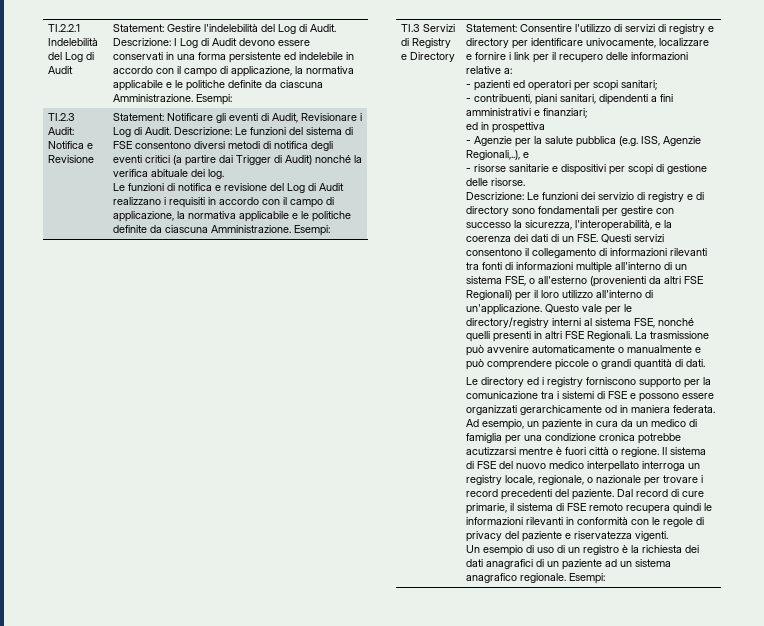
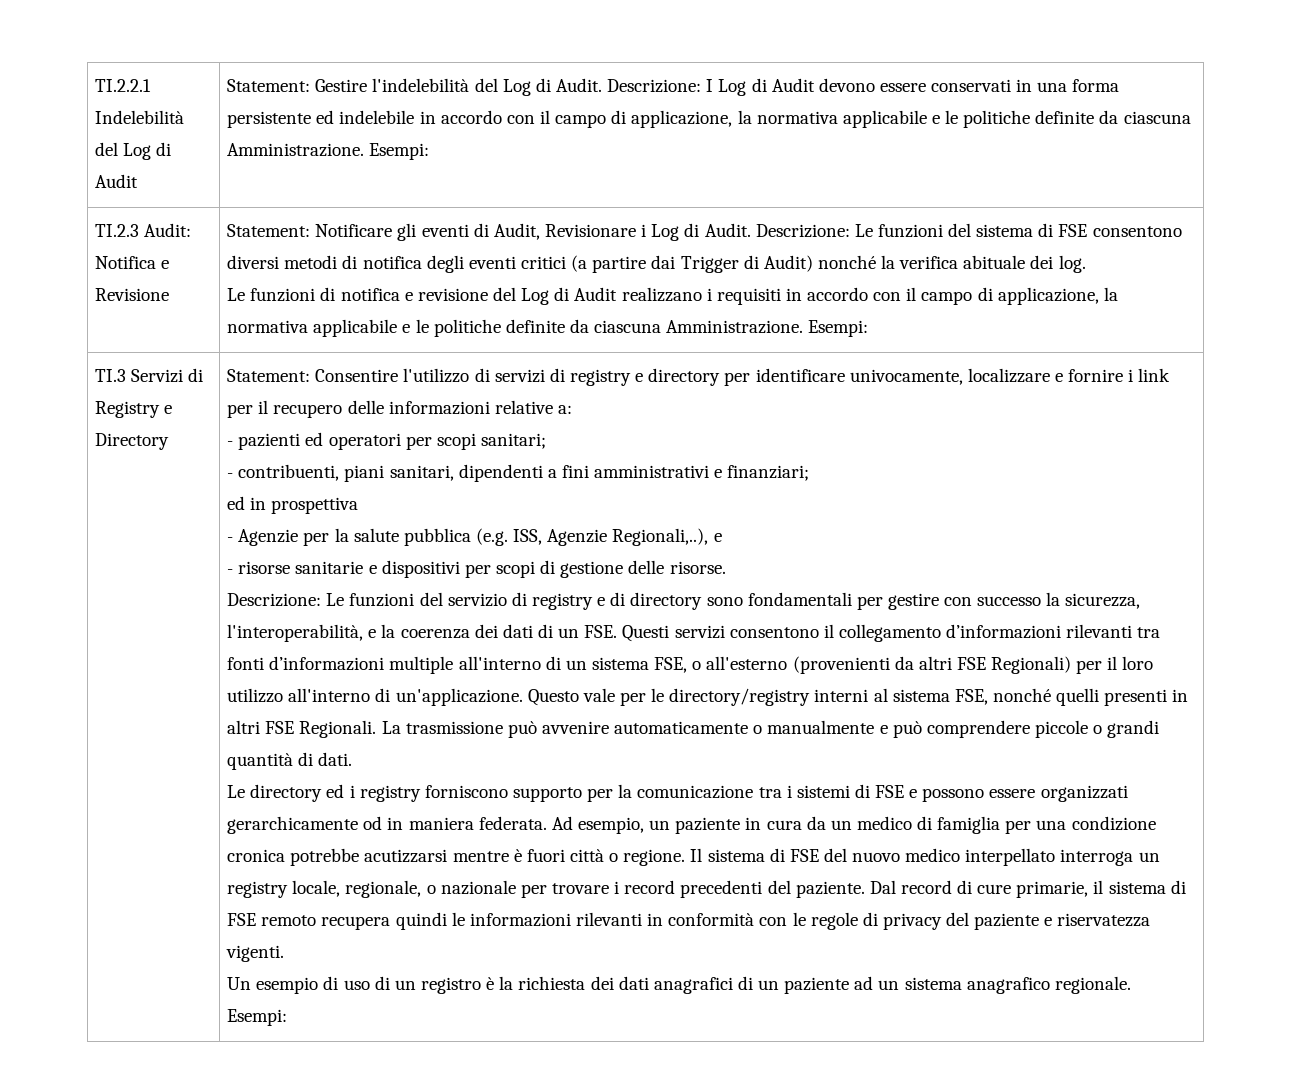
[581,192,596,200] dei -> [419,592,443,606] del
[599,248,668,256] di informazioni -> [946,624,1062,639] d’informazioni
[505,262,574,270] di informazioni -> [269,656,385,671] d’informazioni

